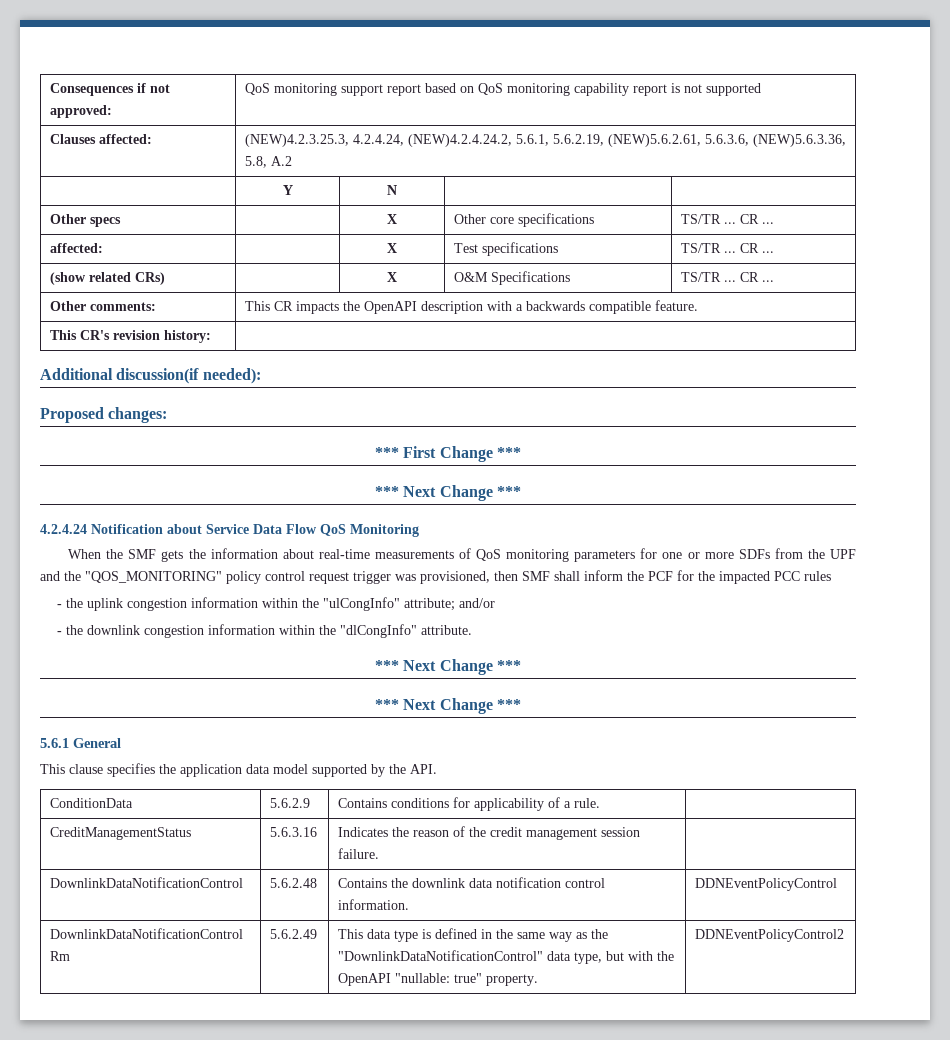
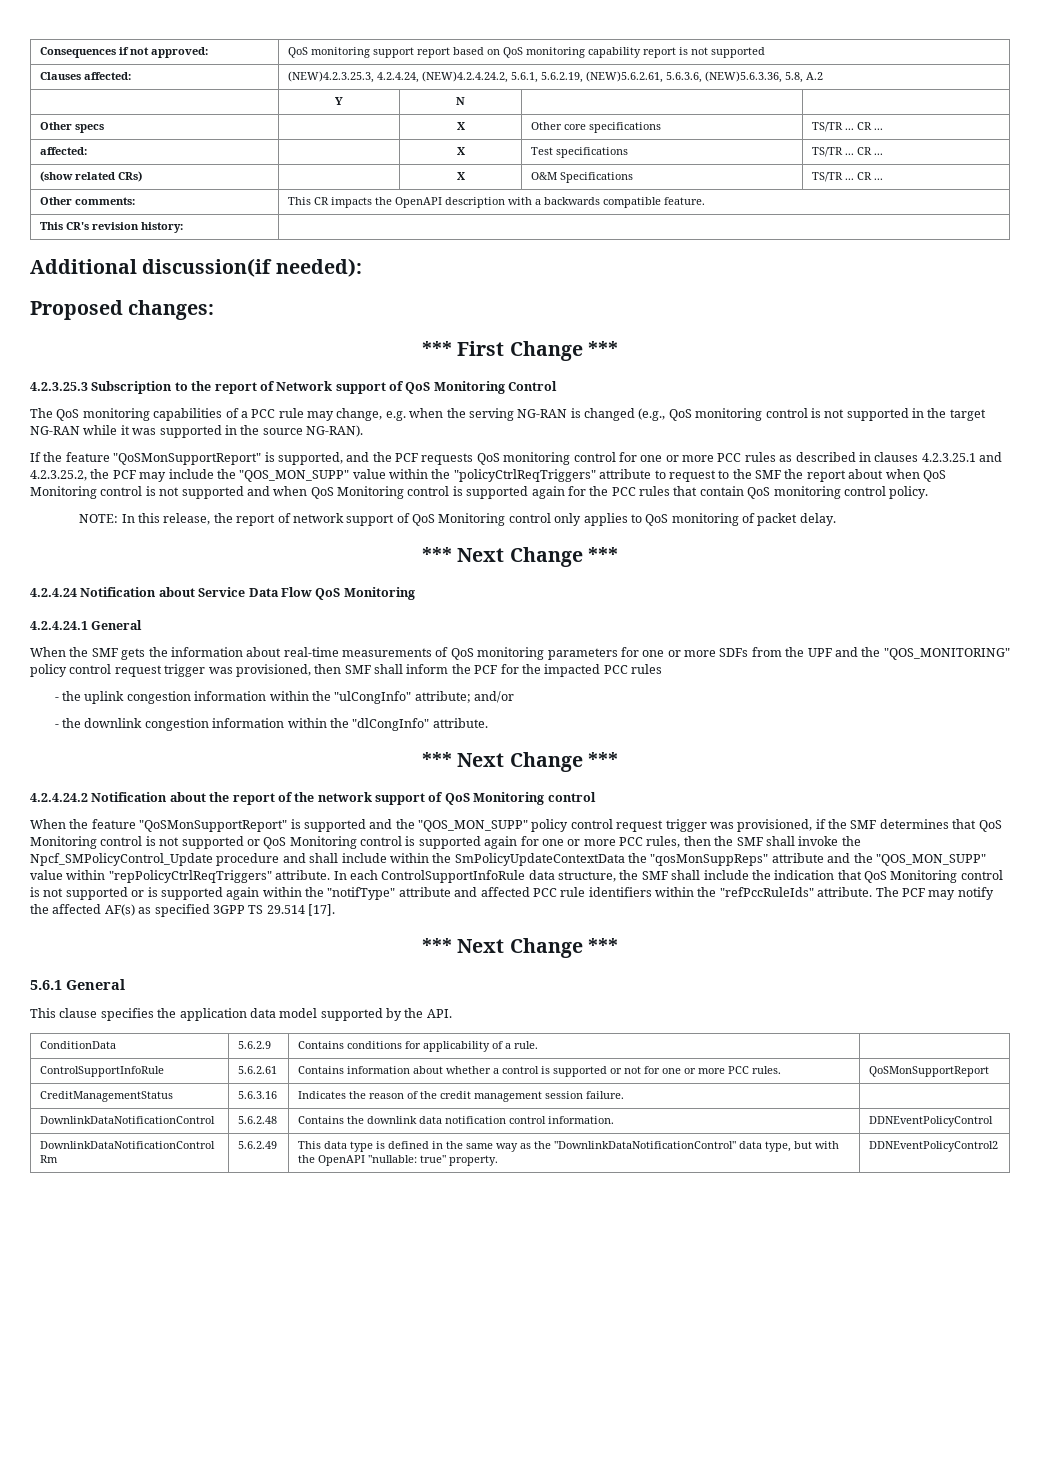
(521, 452) none -> [30,381,558,394] [30,408,986,421] [30,425,363,438] [30,452,1002,465] [30,469,946,482] [30,486,929,499] [79,513,836,526] // 4.2.3.25.3 Subscription to the report of Network support of QoS Monitoring Control // The QoS monitoring capabilities of a PCC rule may change, e.g. when the serving NG-RAN is changed (e.g., QoS monitoring control is not supported in the target NG-RAN while it was supported in the source NG-RAN). // If the feature "QoSMonSupportReport" is supported, and the PCF requests QoS monitoring control for one or more PCC rules as described in clauses 4.2.3.25.1 and 4.2.3.25.2, the PCF may include the "QOS_MON_SUPP" value within the "policyCtrlReqTriggers" attribute to request to the SMF the report about when QoS Monitoring control is not supported and when QoS Monitoring control is supported again for the PCC rules that contain QoS monitoring control policy. // NOTE: In this release, the report of network support of QoS Monitoring control only applies to QoS monitoring of packet delay.
(419, 530) none -> [30,620,143,630] // 4.2.4.24.1 General
(521, 665) none -> [30,792,596,805] [30,819,1002,832] [30,836,861,849] [30,853,986,866] [30,870,1003,883] [30,887,994,900] [30,904,335,917] // 4.2.4.24.2 Notification about the report of the network support of QoS Monitoring control // When the feature "QoSMonSupportReport" is supported and the "QOS_MON_SUPP" policy control request trigger was provisioned, if the SMF determines that QoS Monitoring control is not supported or QoS Monitoring control is supported again for one or more PCC rules, then the SMF shall invoke the Npcf_SMPolicyControl_Update procedure and shall include within the SmPolicyUpdateContextData the "qosMonSuppReps" attribute and the "QOS_MON_SUPP" value within "repPolicyCtrlReqTriggers" attribute. In each ControlSupportInfoRule data structure, the SMF shall include the indication that QoS Monitoring control is not supported or is supported again within the "notifType" attribute and affected PCC rule identifiers within the "refPccRuleIds" attribute. The PCF may notify the affected AF(s) as specified 3GPP TS 29.514 [17].
(600, 803) none -> [39,1066,164,1077] [237,1066,277,1074] [297,1066,781,1077] [868,1066,989,1077] // ControlSupportInfoRule | 5.6.2.61 | Contains information about whether a control is supported or not for one or more PCC rules. | QoSMonSupportReport

